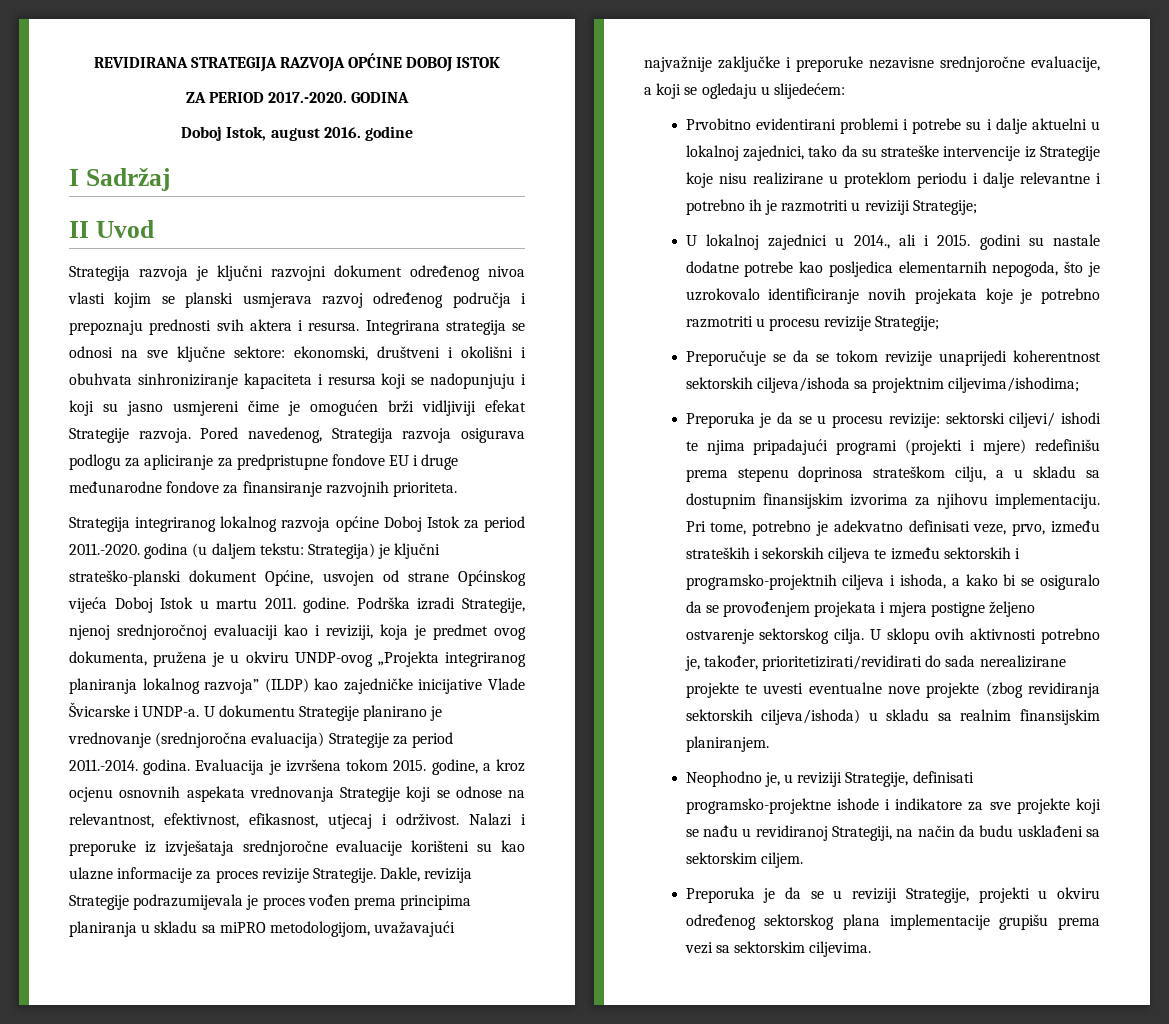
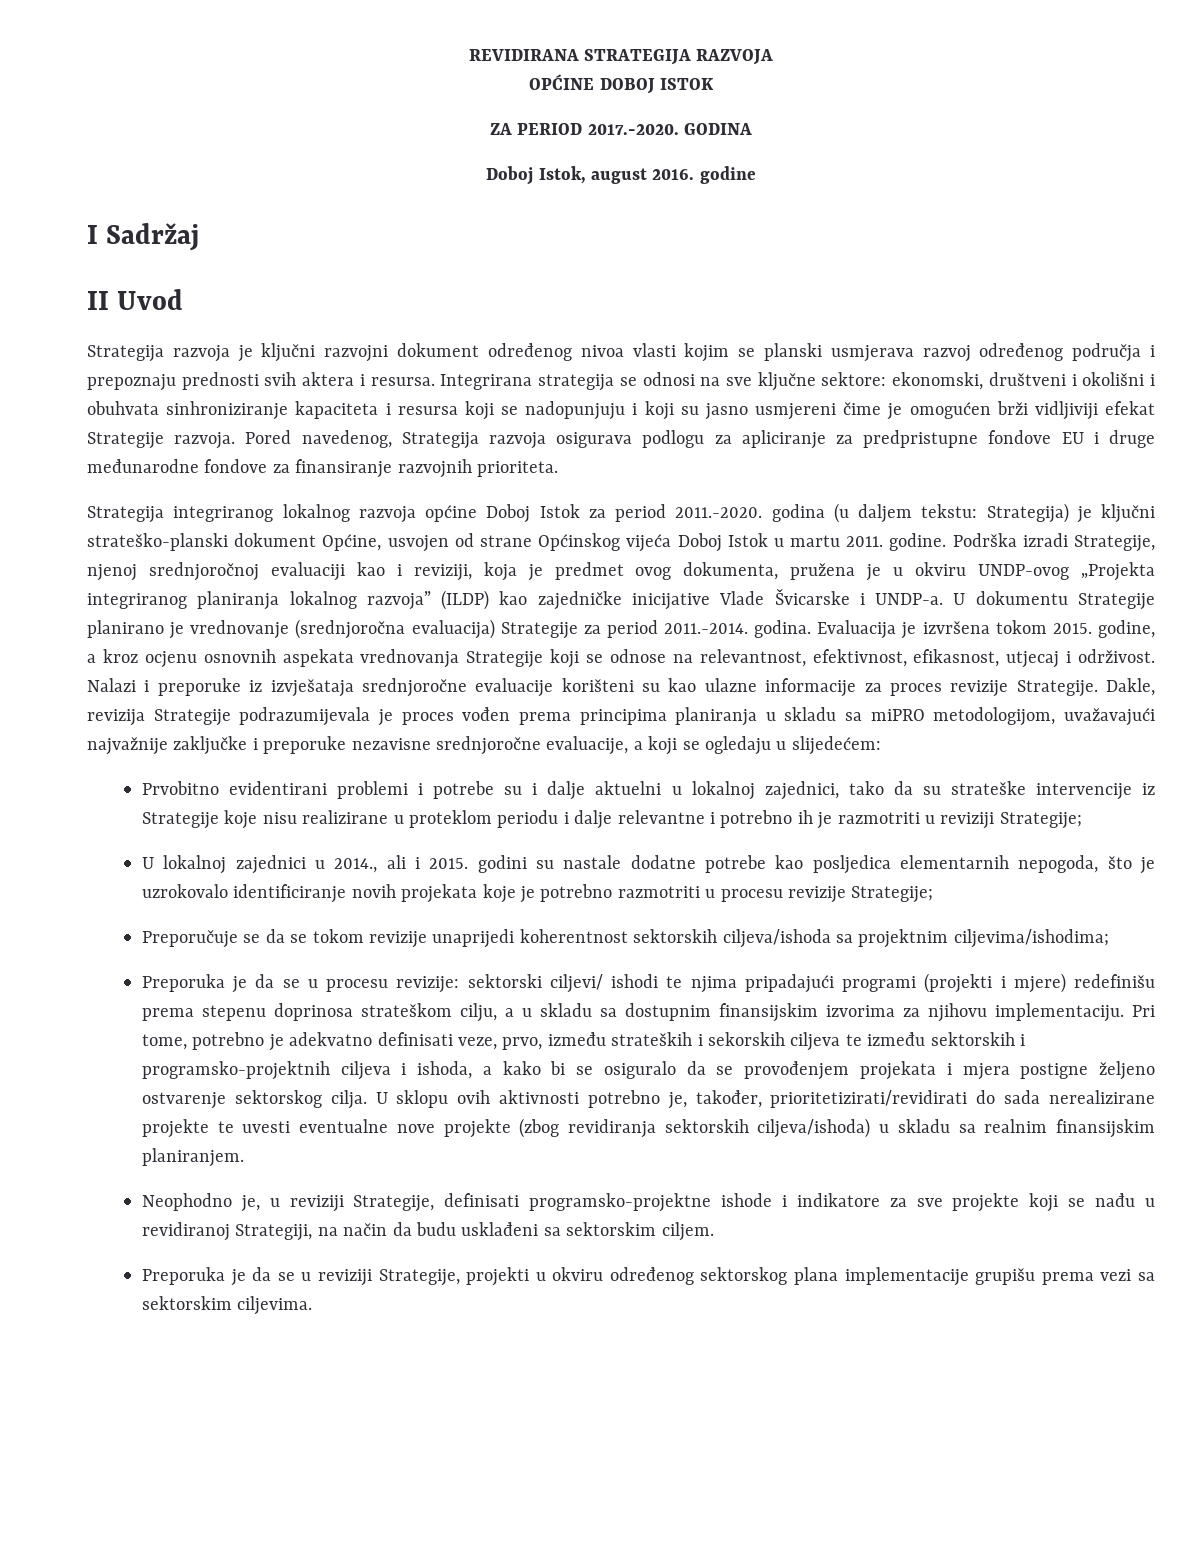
(345, 64) none -> (774, 57) //

